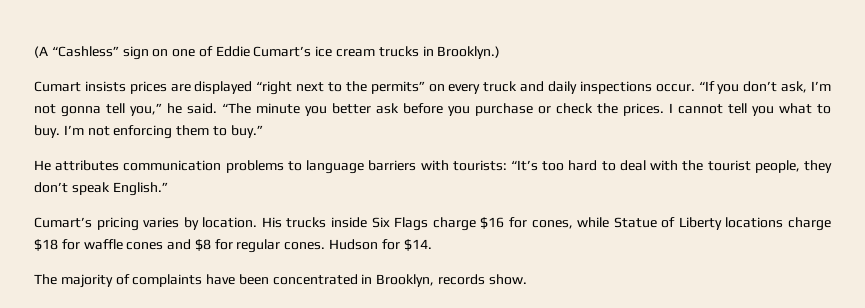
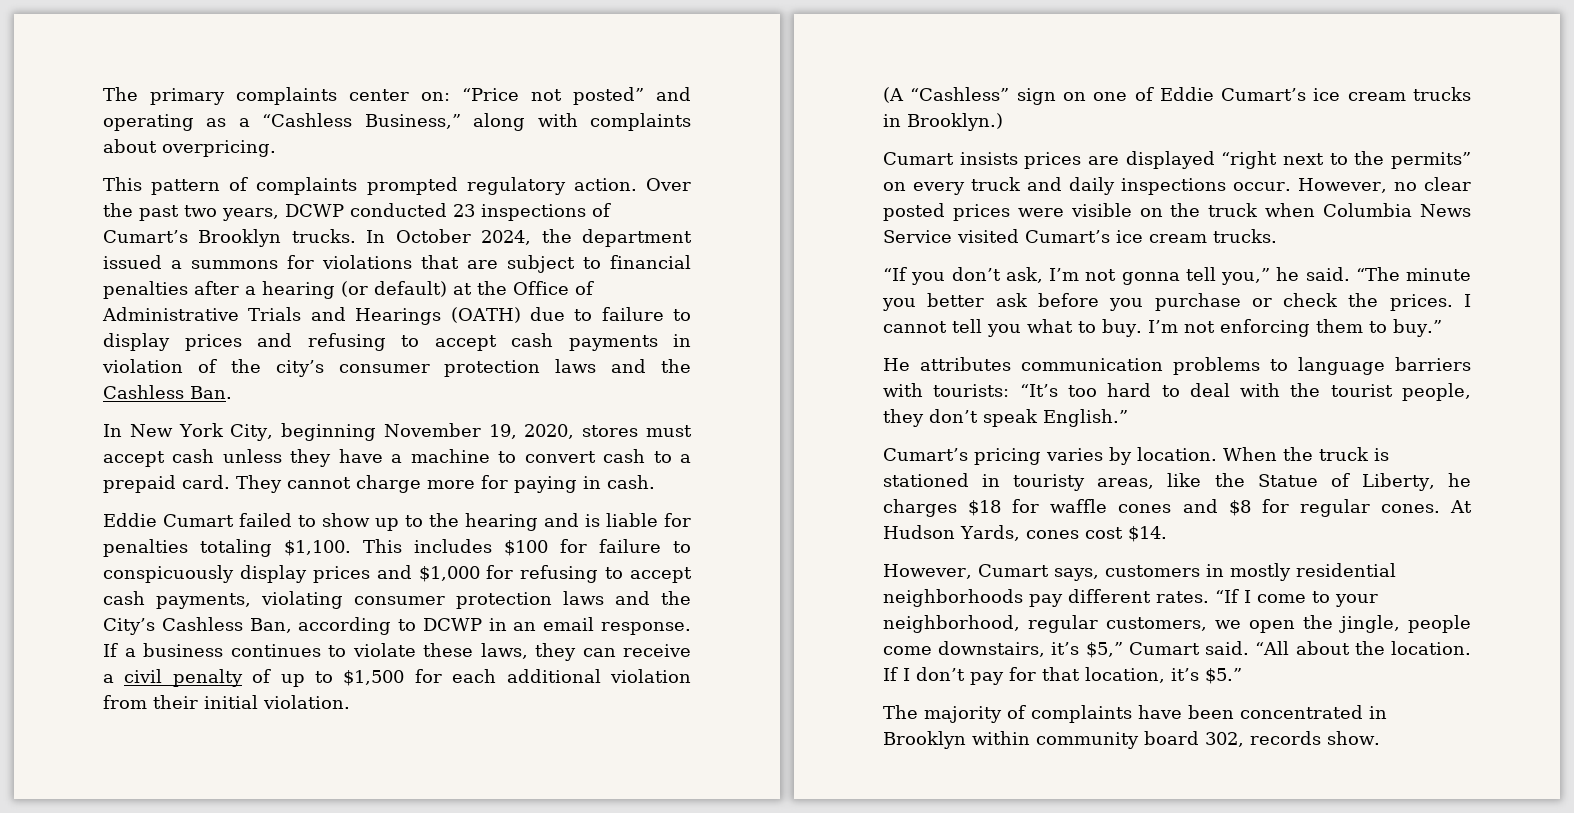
(34, 52) none -> [103,87,691,105] [103,113,691,131] [103,139,276,157] [103,177,691,195] [103,203,611,221] [103,229,692,247] [103,255,691,273] [103,281,594,299] [102,307,691,325] [103,333,691,351] [102,359,691,377] [103,385,232,399] [103,423,692,441] [103,449,691,467] [103,475,655,493] [103,513,691,531] [103,539,691,557] [103,565,692,583] [103,591,691,609] [103,617,691,635] [103,643,691,661] [103,669,691,687] [103,695,350,709] The primary complaints center on: “Price not posted” and operating as a “Cashless Business,” along with complaints about overpricing. // This pattern of complaints prompted regulatory action. Over the past two years, DCWP conducted 23 inspections of Cumart’s Brooklyn trucks. In October 2024, the department issued a summons for violations that are subject to financial penalties after a hearing (or default) at the Office of Administrative Trials and Hearings (OATH) due to failure to display prices and refusing to accept cash payments in violation of the city’s consumer protection laws and the Cashless Ban. // In New York City, beginning November 19, 2020, stores must accept cash unless they have a machine to convert cash to a prepaid card. They cannot charge more for paying in cash. // Eddie Cumart failed to show up to the hearing and is liable for penalties totaling $1,100. This includes $100 for failure to conspicuously display prices and $1,000 for refusing to accept cash payments, violating consumer protection laws and the City’s Cashless Ban, according to DCWP in an email response. If a business continues to violate these laws, they can receive a civil penalty of up to $1,500 for each additional violation from their initial violation. //
(695, 88) none -> [1298,177,1471,193] [883,203,1471,221] [883,229,1277,243] However, no clear posted prices were visible on the truck when Columbia News Service visited Cumart’s ice cream trucks. //
[261,217,831,231] His trucks inside Six Flags charge $16 for cones, while Statue of Liberty locations charge -> [1223,447,1389,461] [883,473,1471,491] [883,499,957,517] When the truck is stationed in touristy areas, like the Statue of Liberty, he charges
[329,239,432,251] Hudson for $14. -> [1450,500,1472,513] [883,525,1167,542] [883,563,1396,581] [883,589,1378,607] [883,615,1471,633] [883,641,1471,658] [883,667,1242,685] At Hudson Yards, cones cost $14. // However, Cumart says, customers in mostly residential neighborhoods pay different rates. “If I come to your neighborhood, regular customers, we open the jingle, people come downstairs, it’s $5,” Cumart said. “All about the location. If I don’t pay for that location, it’s $5.”
[376,274,435,287] Brooklyn, -> [883,731,1244,749] Brooklyn within community board 302,

